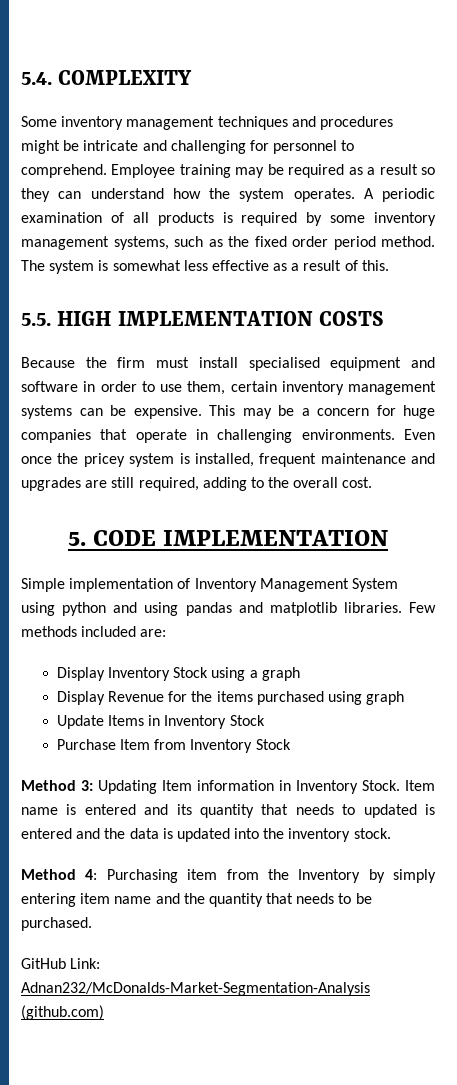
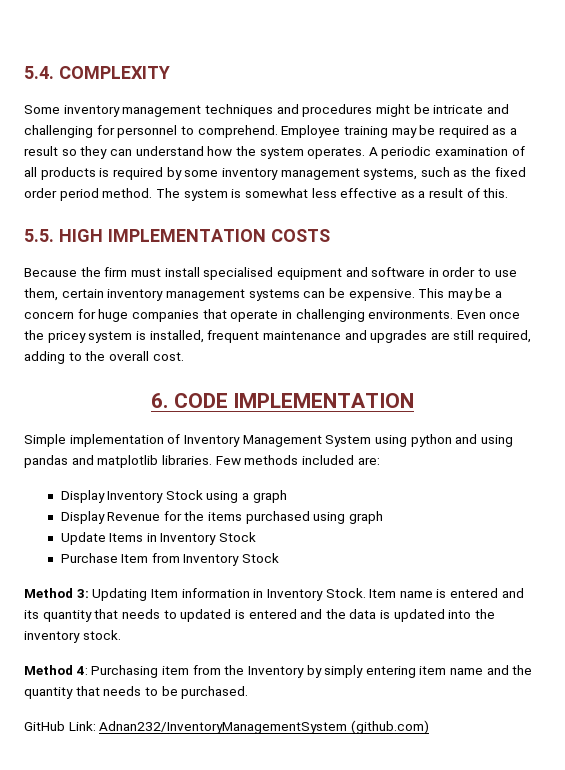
[67,532,86,546] 5. -> [150,393,168,408] 6.
[21,982,370,996] Adnan232/McDonalds-Market-Segmentation-Analysis -> [99,721,348,734] Adnan232/InventoryManagementSystem

